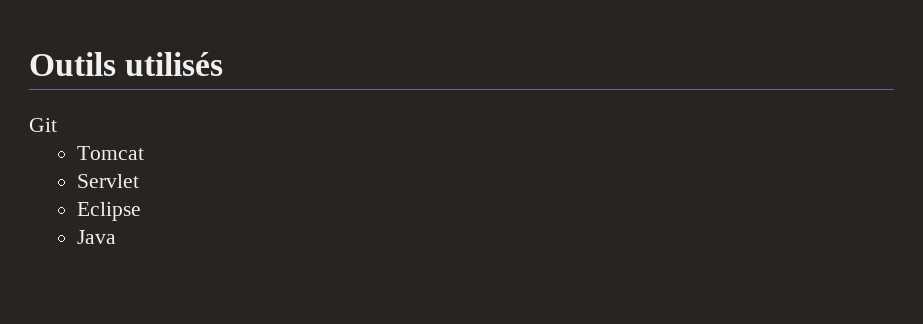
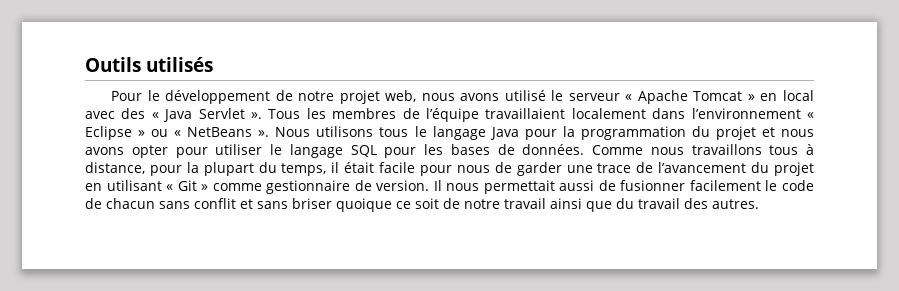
[29,118,57,132] [77,146,145,160] [77,174,140,188] [77,202,142,221] [77,230,117,244] Git // Tomcat // Servlet // Eclipse // Java -> [111,90,814,104] [85,108,814,122] [85,126,814,140] [85,144,814,158] [85,162,815,176] [85,180,814,194] [85,198,759,212] Pour le développement de notre projet web, nous avons utilisé le serveur « Apache Tomcat » en local avec des « Java Servlet ». Tous les membres de l’équipe travaillaient localement dans l’environnement « Eclipse » ou « NetBeans ». Nous utilisons tous le langage Java pour la programmation du projet et nous avons opter pour utiliser le langage SQL pour les bases de données. Comme nous travaillons tous à distance, pour la plupart du temps, il était facile pour nous de garder une trace de l’avancement du projet en utilisant « Git » comme gestionnaire de version. Il nous permettait aussi de fusionner facilement le code de chacun sans conflit et sans briser quoique ce soit de notre travail ainsi que du travail des autres.

